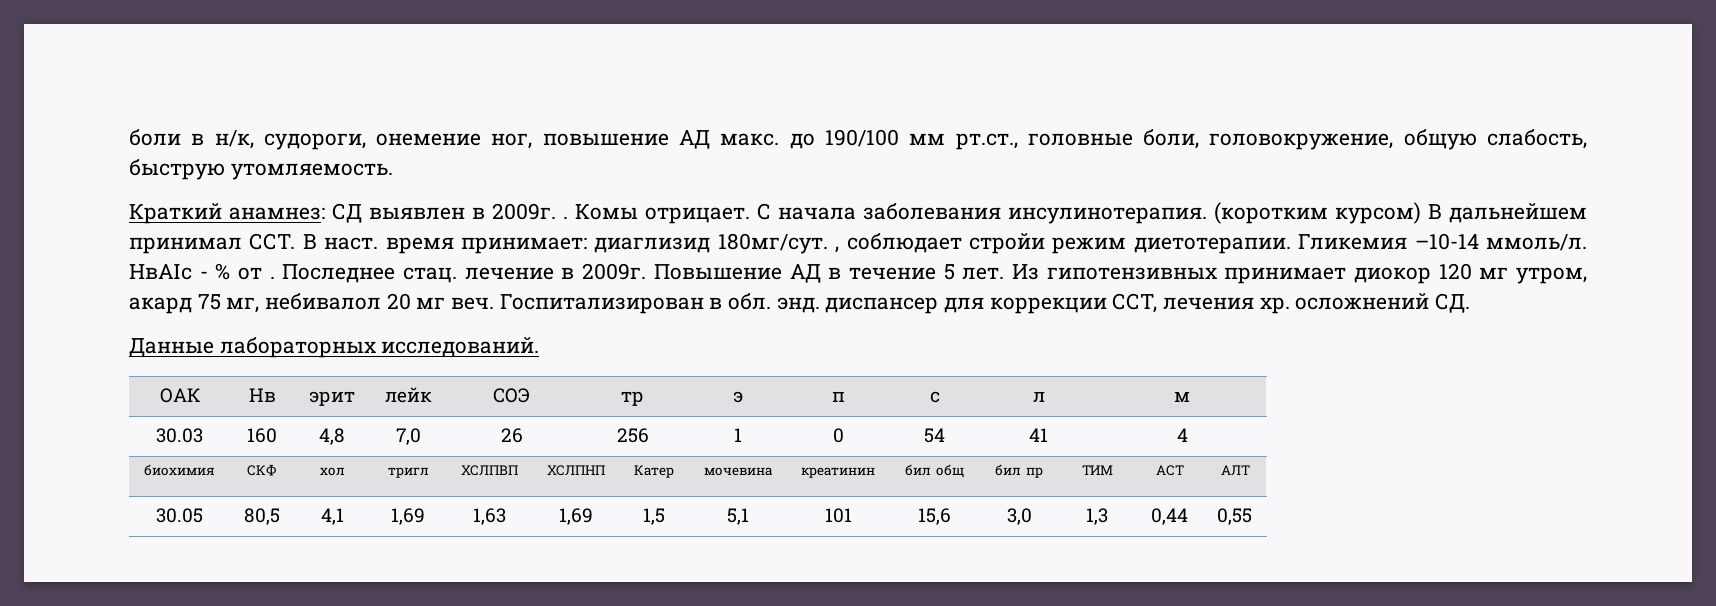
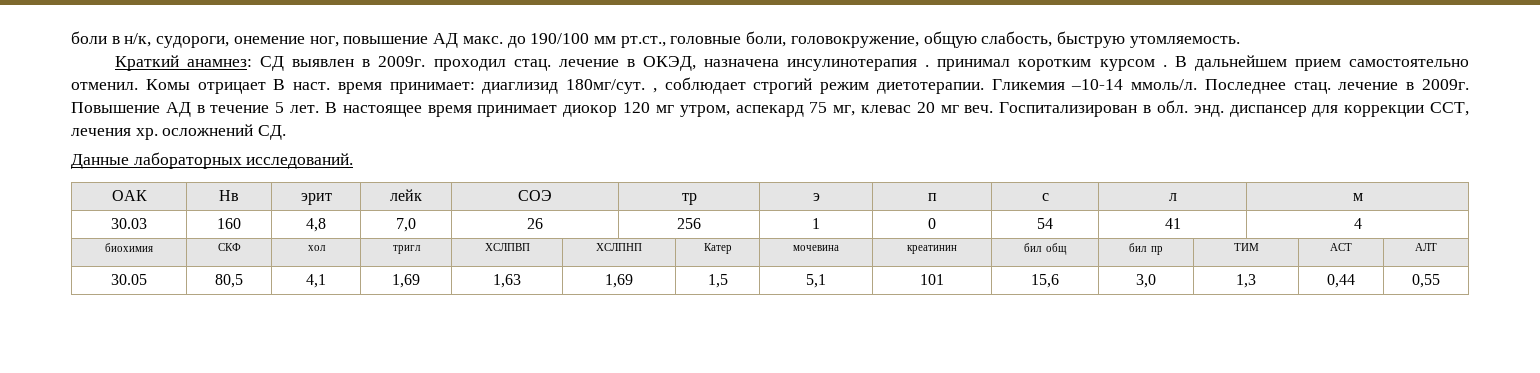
[563,202,1587,224] [129,233,296,254] . Комы отрицает. С начала заболевания инсулинотерапия. (коротким курсом) В дальнейшем принимал ССТ. -> [433,55,1470,71] [71,79,266,94] проходил стац. лечение в ОКЭД, назначена инсулинотерапия . принимал коротким курсом . В дальнейшем прием самостоятельно отменил. Комы отрицает
[968,233,1045,254] стройи -> [753,78,813,94] строгий
[129,263,275,280] НвАIс - % от . -> (1198, 84) none
[1011,264,1217,280] Из гипотензивных -> [324,102,472,117] В настоящее время
[129,297,192,314] акард -> [735,105,804,117] аспекард
[265,293,382,310] небивалол -> [860,105,911,113] клевас

